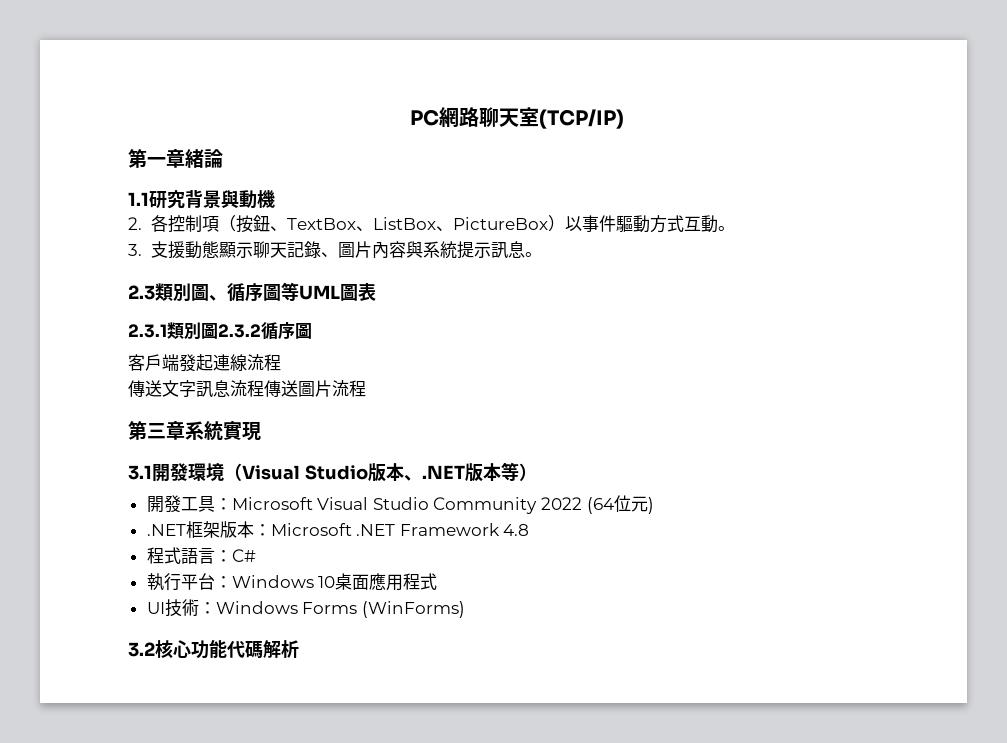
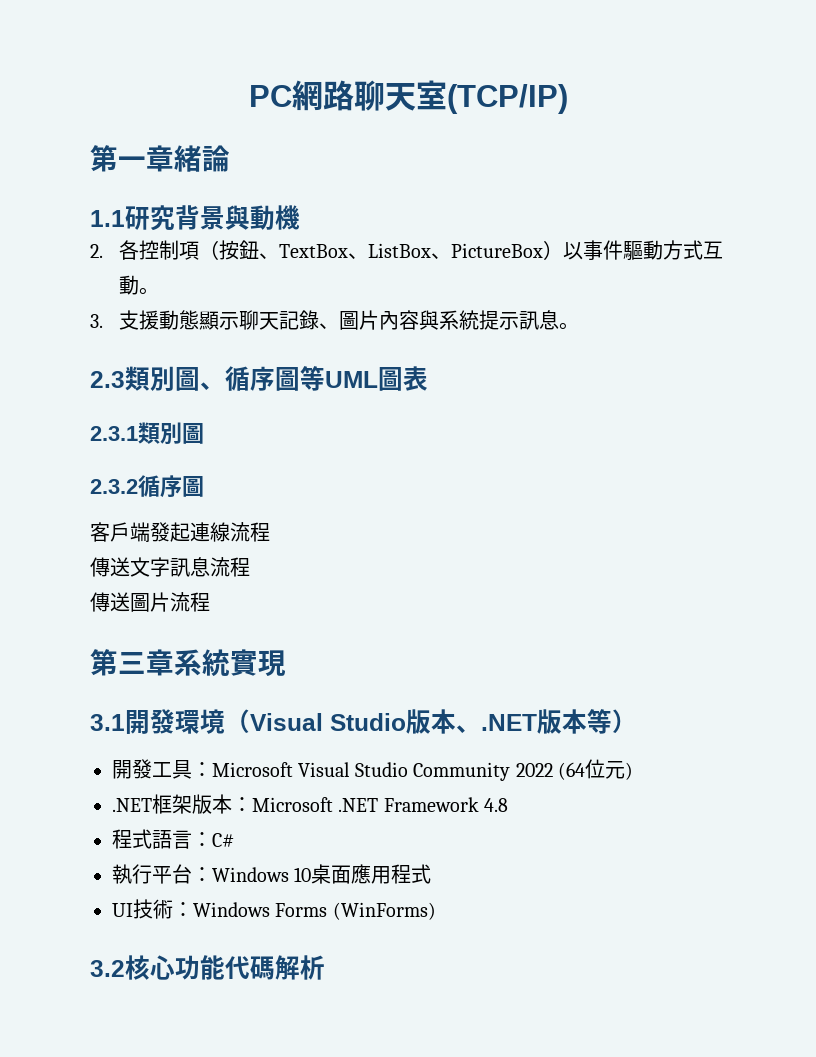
(218, 331) none -> (204, 433) //
(264, 388) none -> (250, 567) //

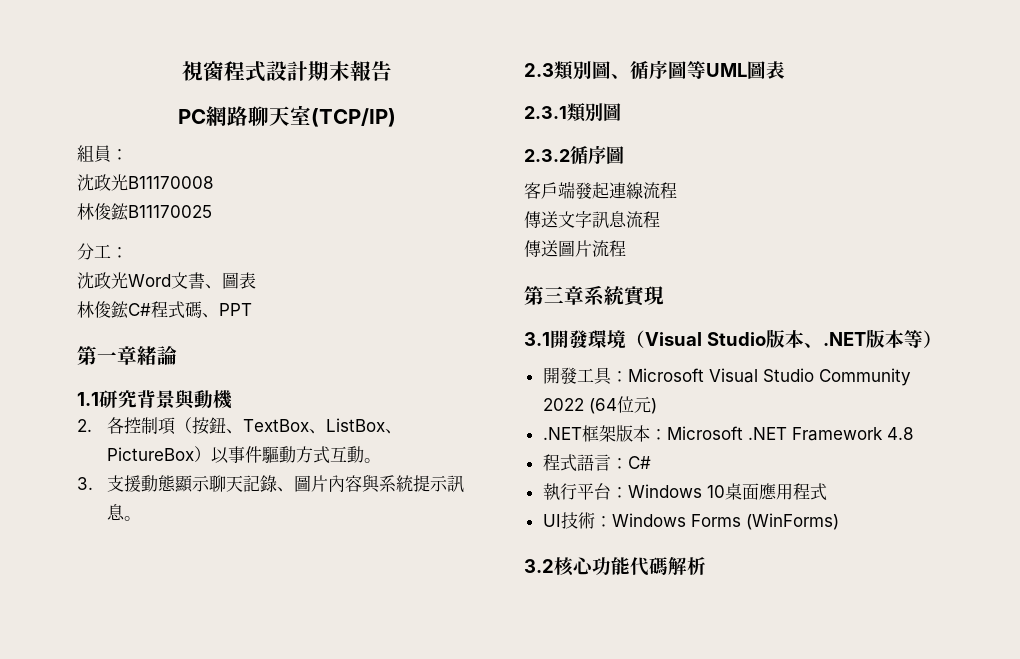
(248, 96) none -> [181,60,392,82] 視窗程式設計期末報告 //
(568, 99) none -> [77,145,128,162] [77,174,214,191] [77,203,212,221] [77,243,128,260] [77,272,256,289] [77,301,252,319] // 組員： // 沈政光B11170008 // 林俊鋐B11170025 // 分工： // 沈政光Word文書、圖表 // 林俊鋐C#程式碼、PPT

